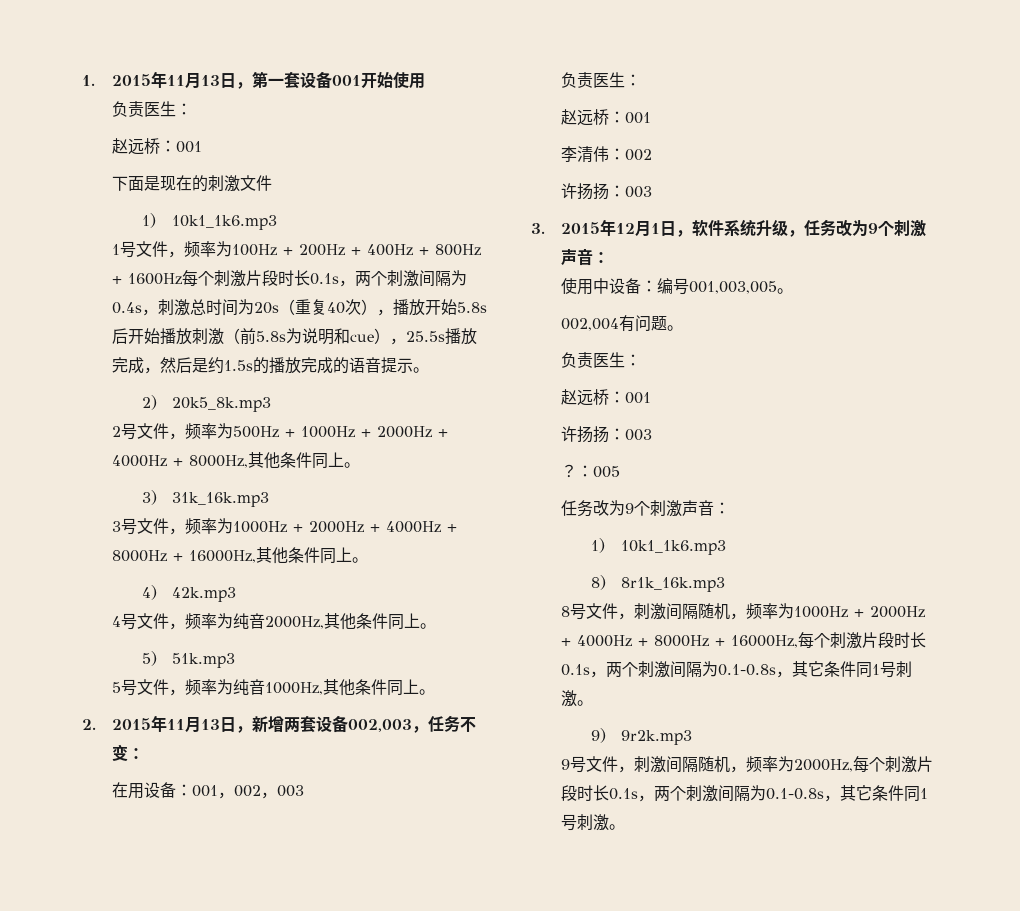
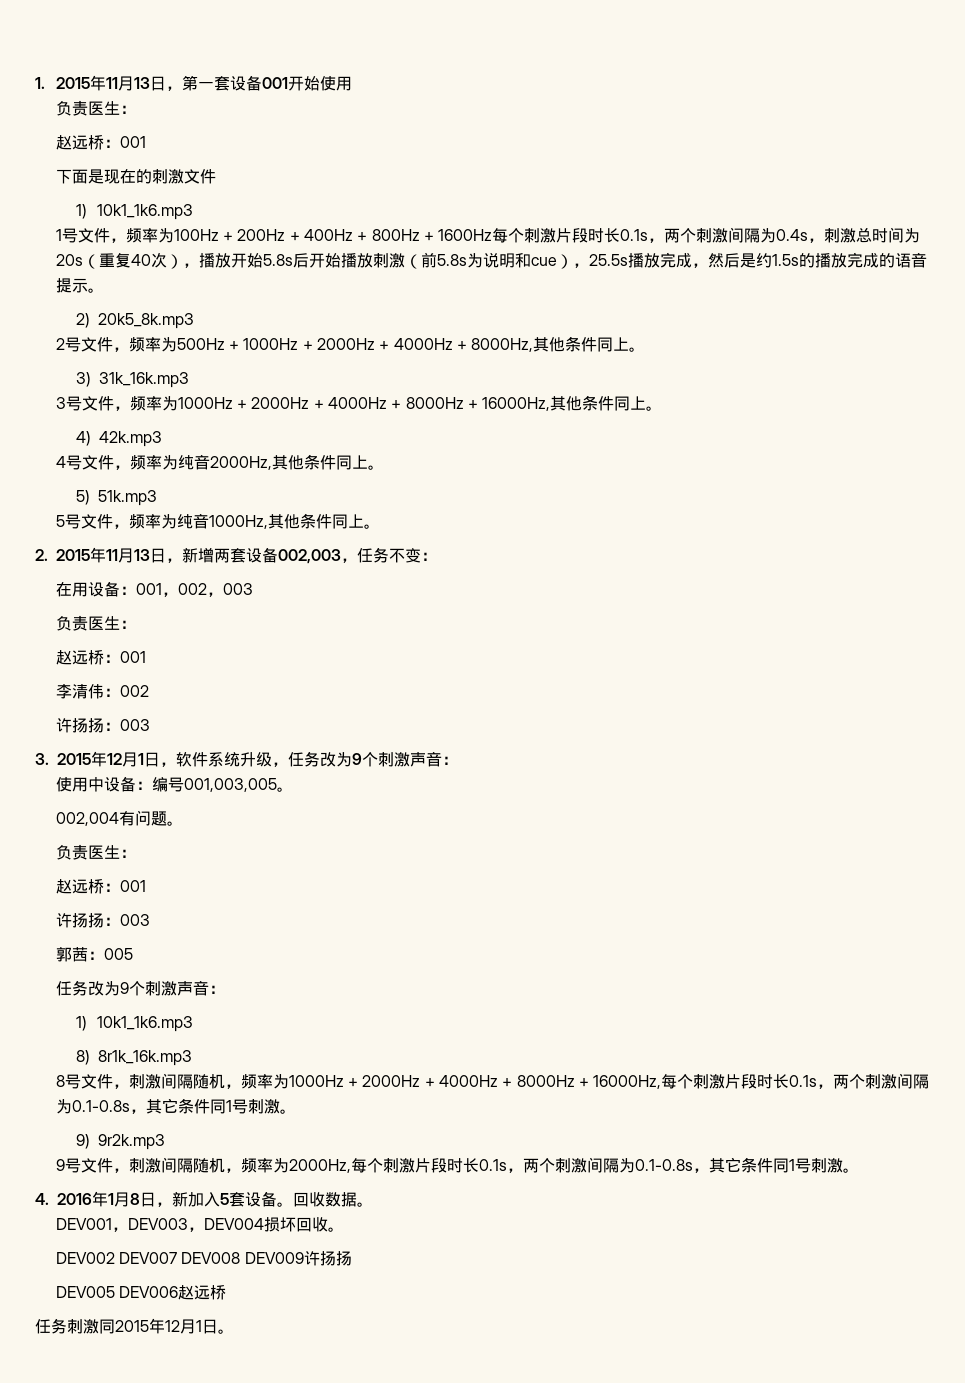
[560,464,577,478] ？ -> [55,947,88,962] 郭茜
(625, 827) none -> [35,1191,373,1207] [55,1217,344,1232] [55,1251,352,1266] [55,1285,226,1300] [35,1318,234,1334] // 4. 2016年1月8日，新加入5套设备。回收数据。 // DEV001，DEV003，DEV004损坏回收。 // DEV002 DEV007 DEV008 DEV009许扬扬 // DEV005 DEV006赵远桥 // 任务刺激同2015年12月1日。

